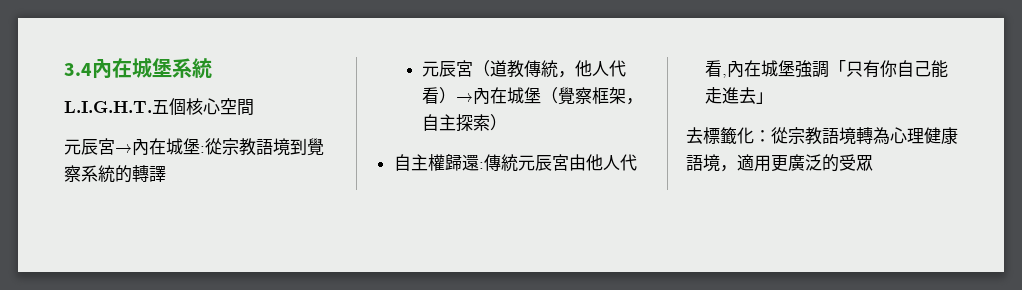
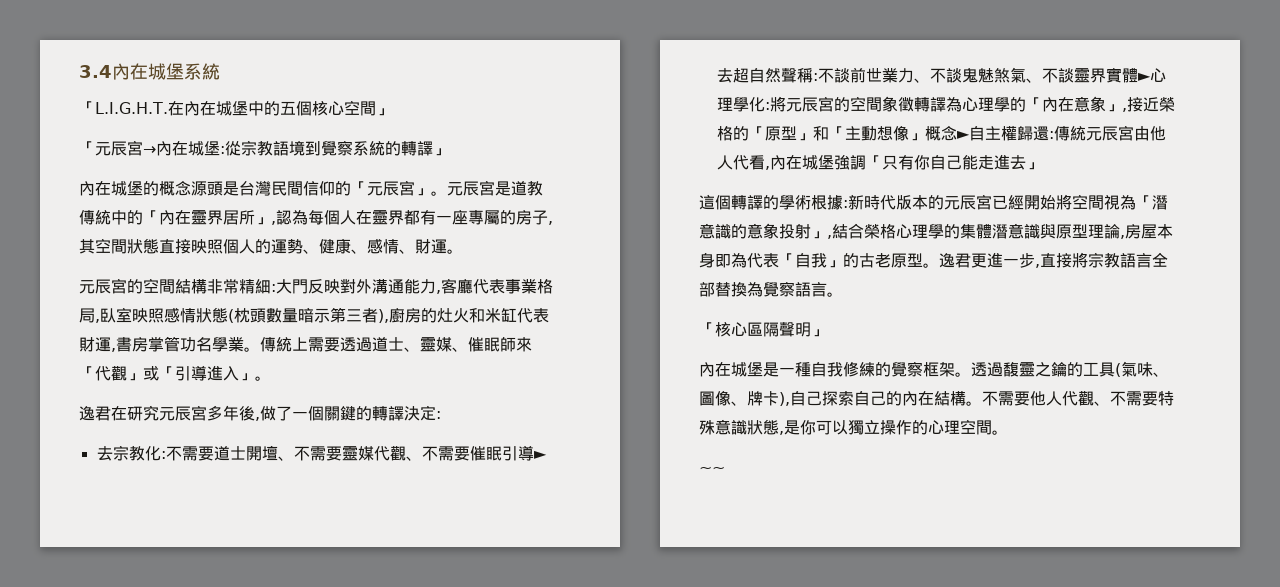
[64,101,152,113] L.I.G.H.T. -> [79,101,280,116] 「L.I.G.H.T.在內在城堡中的
(254, 107) // -> [375,108,392,116] [79,141,95,154] 」 // 「
[422,60,627,78] [422,87,644,105] [422,114,508,132] // 元辰宮（道教傳統，他人代看）→內在城堡（覺察框架，自主探索） // -> [433,148,449,156] [79,180,543,196] [79,210,553,225] [79,238,463,254] [79,278,553,294] [79,307,549,323] [79,336,532,352] [79,365,271,381] [79,405,441,421] [96,445,547,461] [716,67,1166,83] [716,96,1175,112] [716,125,970,141] 」 // 內在城堡的概念源頭是台灣民間信仰的「元辰宮」。元辰宮是道教傳統中的「內在靈界居所」,認為每個人在靈界都有一座專屬的房子,其空間狀態直接映照個人的運勢、健康、感情、財運。 // 元辰宮的空間結構非常精細:大門反映對外溝通能力,客廳代表事業格局,臥室映照感情狀態(枕頭數量暗示第三者),廚房的灶火和米缸代表財運,書房掌管功名學業。傳統上需要透過道士、靈媒、催眠師來「代觀」或「引導進入」。 // 逸君在研究元辰宮多年後,做了一個關鍵的轉譯決定: // 去宗教化:不需要道士開壇、不需要靈媒代觀、不需要催眠引導►去超自然聲稱:不談前世業力、不談鬼魅煞氣、不談靈界實體►心理學化:將元辰宮的空間象徵轉譯為心理學的「內在意象」,接近榮格的「原型」和「主動想像」概念►
[686,127,958,145] [686,154,873,172] 去標籤化：從宗教語境轉為心理健康語境，適用更廣泛的受眾 -> [699,194,1168,210] [699,223,1173,239] [699,252,1168,268] [699,281,843,297] [699,322,827,337] [699,361,1169,377] [699,391,1174,406] [699,419,1008,435] [699,466,725,473] 這個轉譯的學術根據:新時代版本的元辰宮已經開始將空間視為「潛意識的意象投射」,結合榮格心理學的集體潛意識與原型理論,房屋本身即為代表「自我」的古老原型。逸君更進一步,直接將宗教語言全部替換為覺察語言。 // 「核心區隔聲明」 // 內在城堡是一種自我修練的覺察框架。透過馥靈之鑰的工具(氣味、圖像、牌卡),自己探索自己的內在結構。不需要他人代觀、不需要特殊意識狀態,是你可以獨立操作的心理空間。 // ~~

